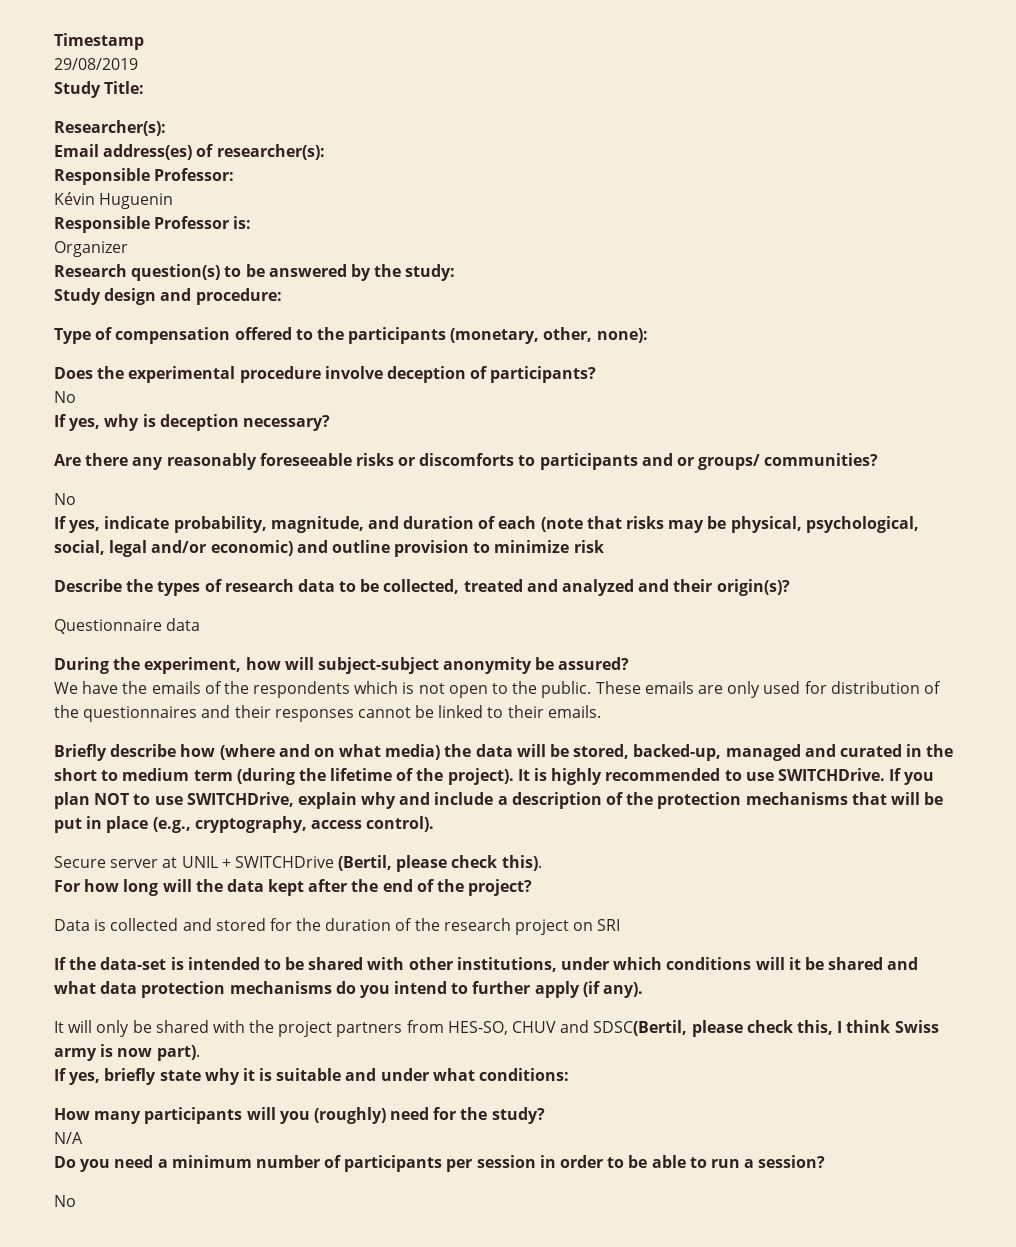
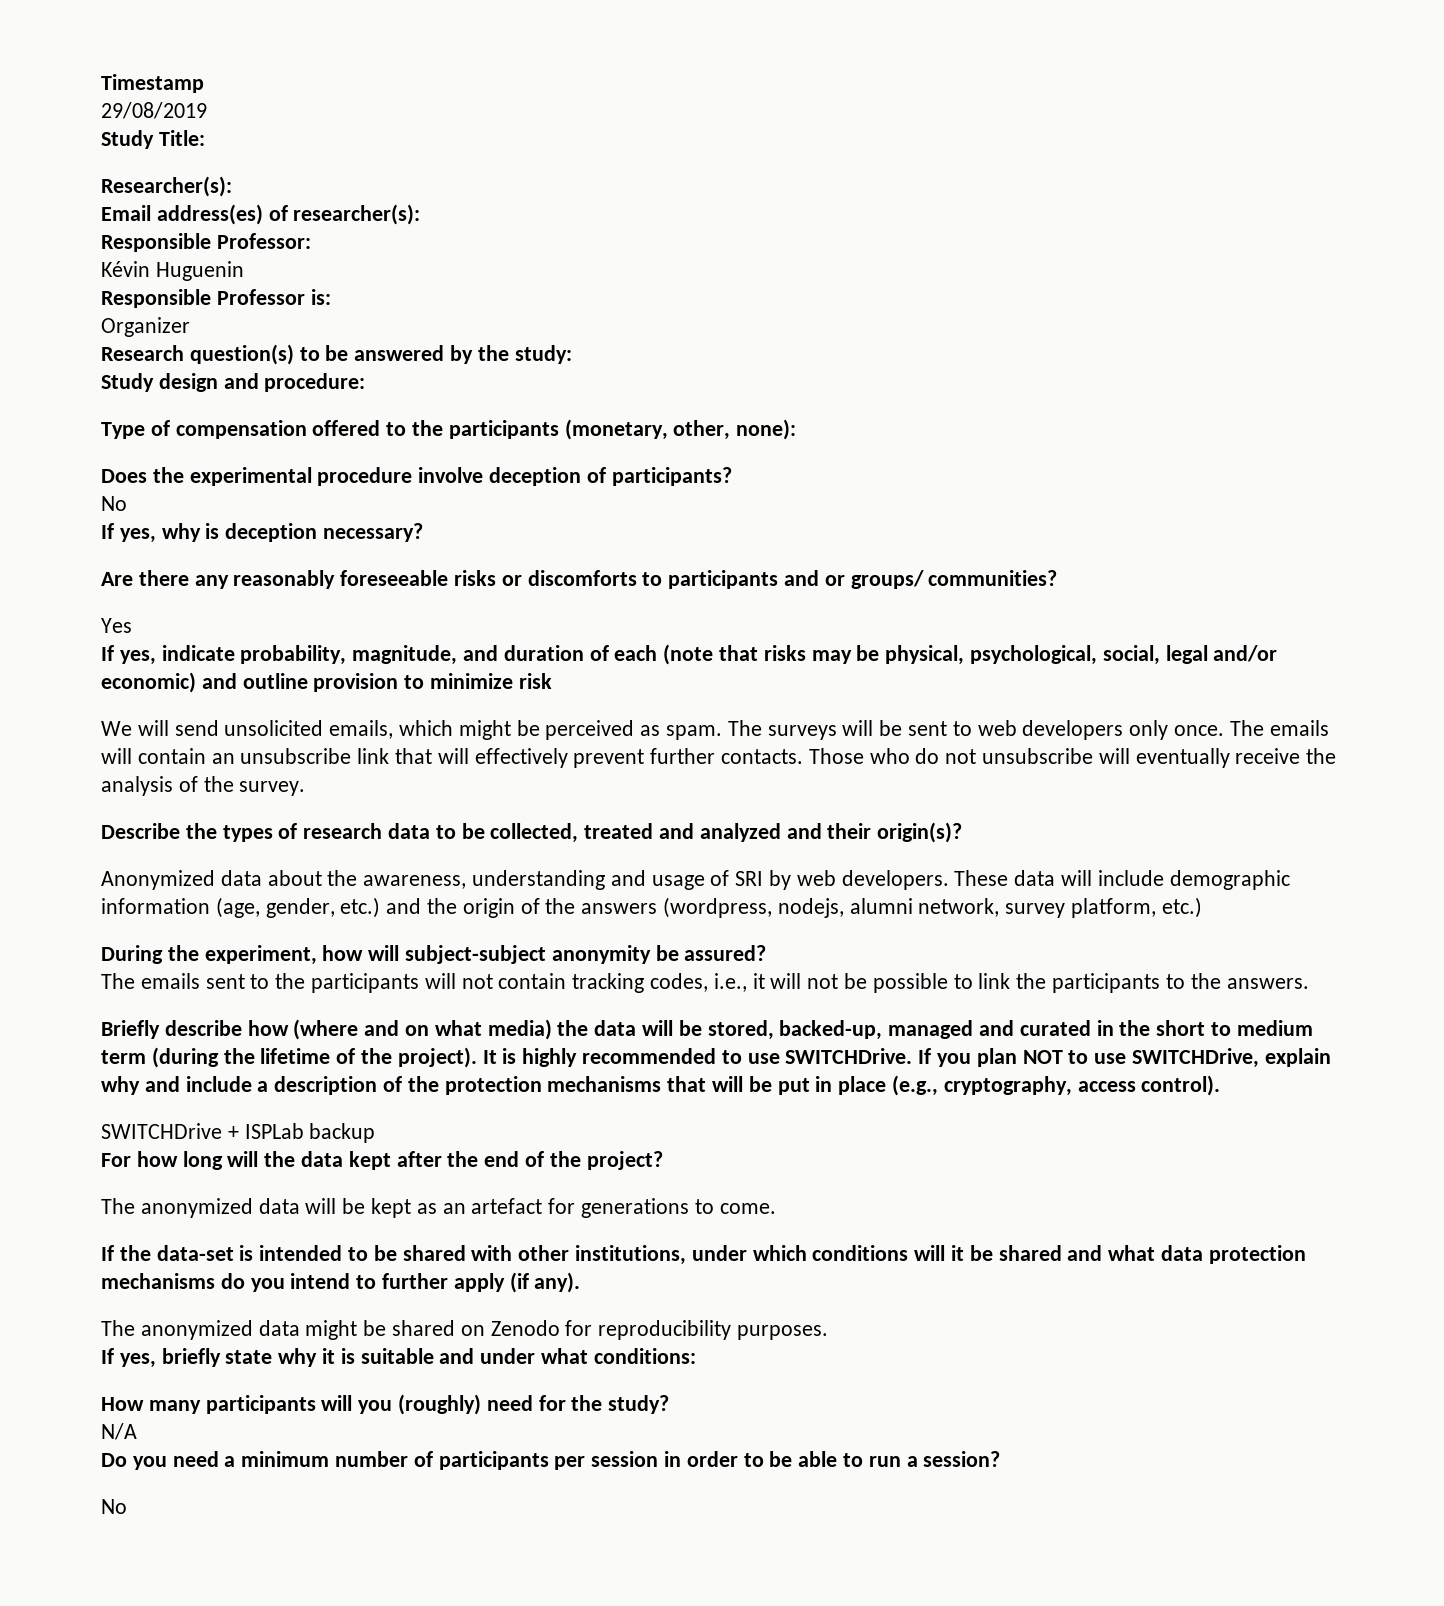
[54,493,76,505] No -> [101,618,132,633] Yes
(604, 546) none -> [101,720,1329,740] [101,748,1337,768] [101,776,306,796] // We will send unsolicited emails, which might be perceived as spam. The surveys will be sent to web developers only once. The emails will contain an unsubscribe link that will effectively prevent further contacts. Those who do not unsubscribe will eventually receive the analysis of the survey.
[54,618,201,634] Questionnaire data -> [101,870,1290,890] [101,897,1202,918] Anonymized data about the awareness, understanding and usage of SRI by web developers. These data will include demographic information (age, gender, etc.) and the origin of the answers (wordpress, nodejs, alumni network, survey platform, etc.)
[54,681,941,698] [54,705,601,722] We have the emails of the respondents which is not open to the public. These emails are only used for distribution of the questionnaires and their responses cannot be linked to their emails. -> [101,973,1309,993] The emails sent to the participants will not contain tracking codes, i.e., it will not be possible to link the participants to the answers.
[54,855,542,872] Secure server at UNIL + SWITCHDrive (Bertil, please check this). -> [101,1123,376,1143] SWITCHDrive + ISPLab backup
[54,918,621,935] Data is collected and stored for the duration of the research project on SRI -> [101,1198,776,1218] The anonymized data will be kept as an artefact for generations to come.
[54,1020,939,1037] [54,1044,200,1061] It will only be shared with the project partners from HES-SO, CHUV and SDSC(Bertil, please check this, I think Swiss army is now part). -> [101,1320,829,1340] The anonymized data might be shared on Zenodo for reproducibility purposes.

